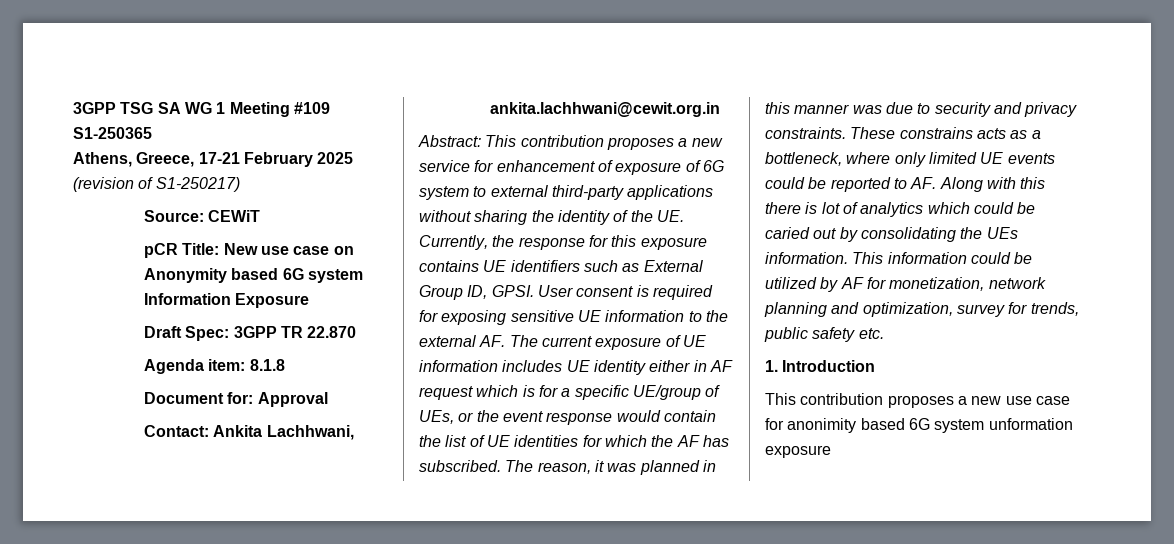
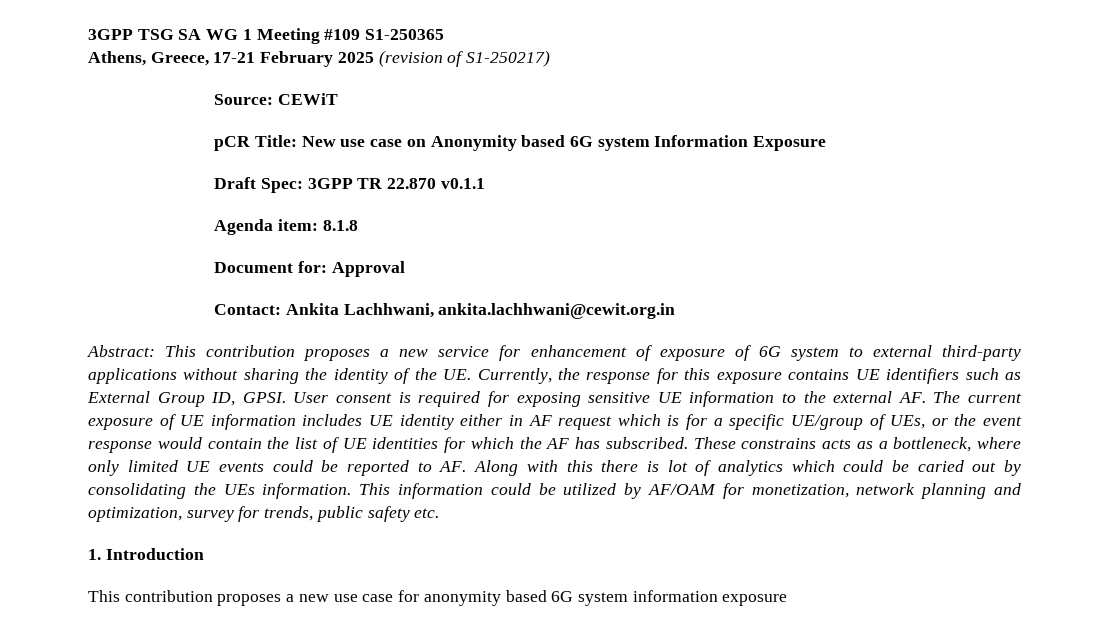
(357, 332) none -> [440,178,485,189] v0.1.1
[505,460,716,475] [765,102,1078,117] [765,127,846,139] The reason, it was planned in this manner was due to security and privacy constraints. -> (688, 443) none
[840,277,864,289] AF -> [648,484,716,495] AF/OAM
[787,418,1073,433] anonimity based 6G system unformation -> [423,590,718,606] anonymity based 6G system information

